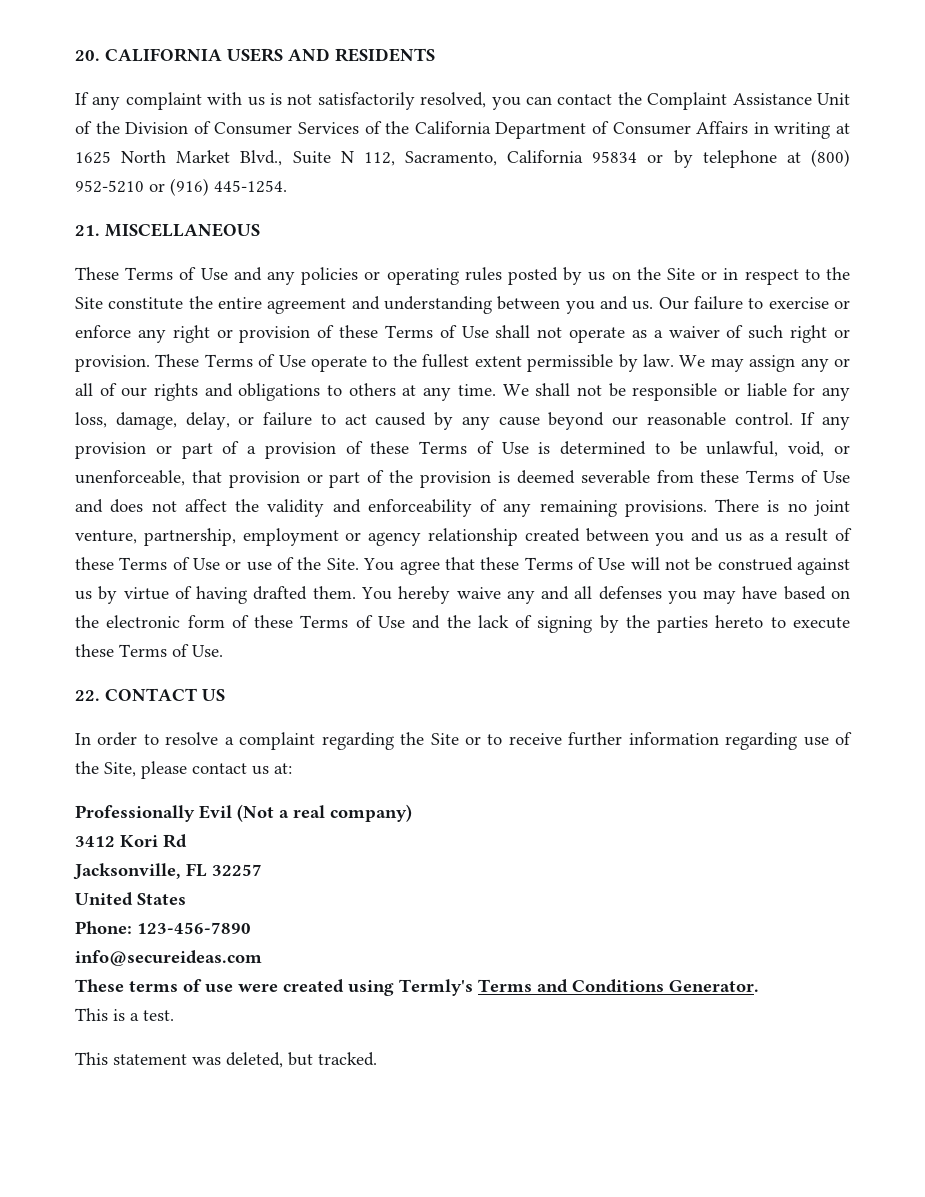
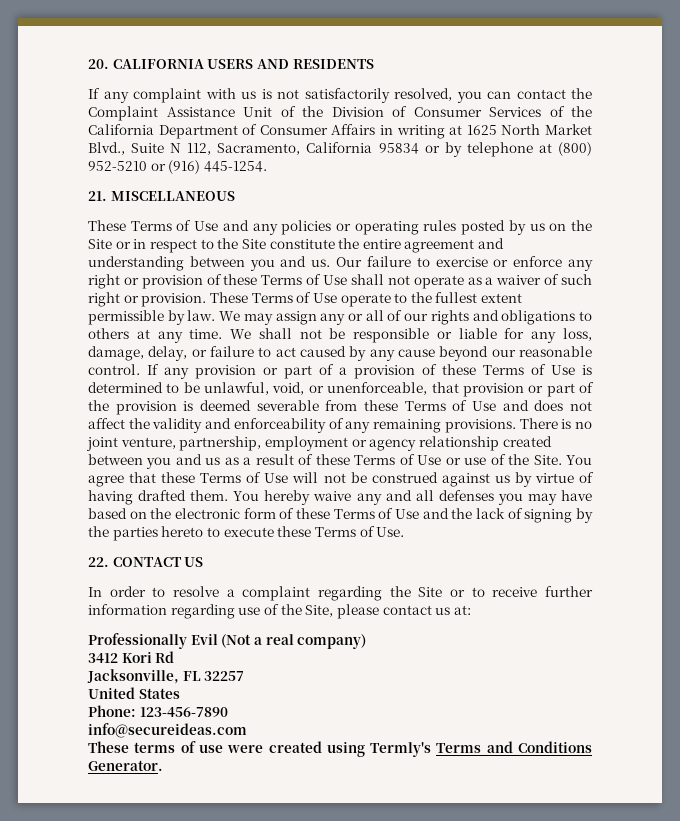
[75,1008,174,1021] [75,1052,377,1068] // This is a test. // This statement was deleted, but tracked. -> (163, 765) none

